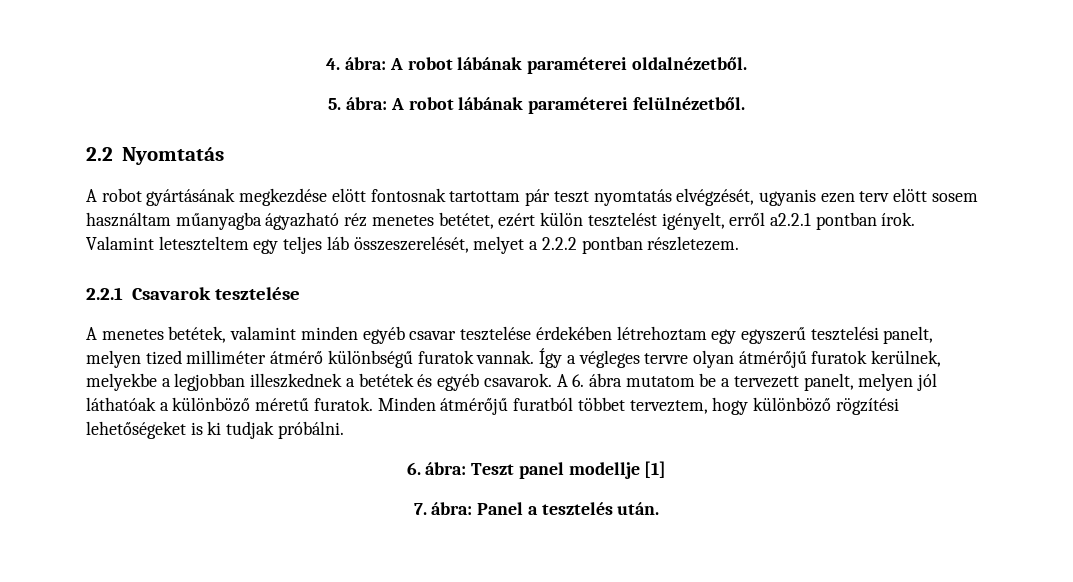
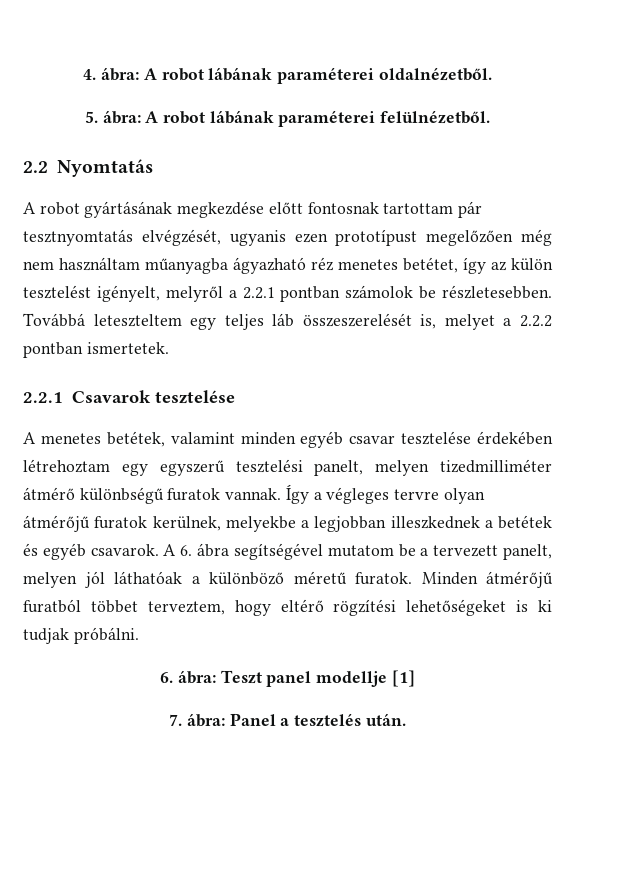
[331,188,366,202] elött -> [268,202,303,214] előtt
[553,189,672,206] teszt nyomtatás -> [23,229,133,246] tesztnyomtatás
[859,188,978,202] terv elött sosem -> [335,229,552,246] [23,261,54,270] prototípust megelőzően még nem
[498,213,536,227] ezért -> [463,257,507,274] így az
[729,212,916,230] [86,236,154,250] erről a2.2.1 pontban írok. Valamint -> [165,285,552,302] [23,313,85,327] melyről a 2.2.1 pontban számolok be részletesebben. Továbbá
[353,236,469,253] összeszerelését, -> [302,313,437,329] összeszerelését is,
[647,236,740,251] részletezem. -> [86,342,169,354] ismertetek.
[145,350,267,365] tized milliméter -> [439,459,552,473] tizedmilliméter
(622, 380) none -> [233,543,323,560] segítségével
[752,397,831,412] különböző -> [280,599,324,612] eltérő

